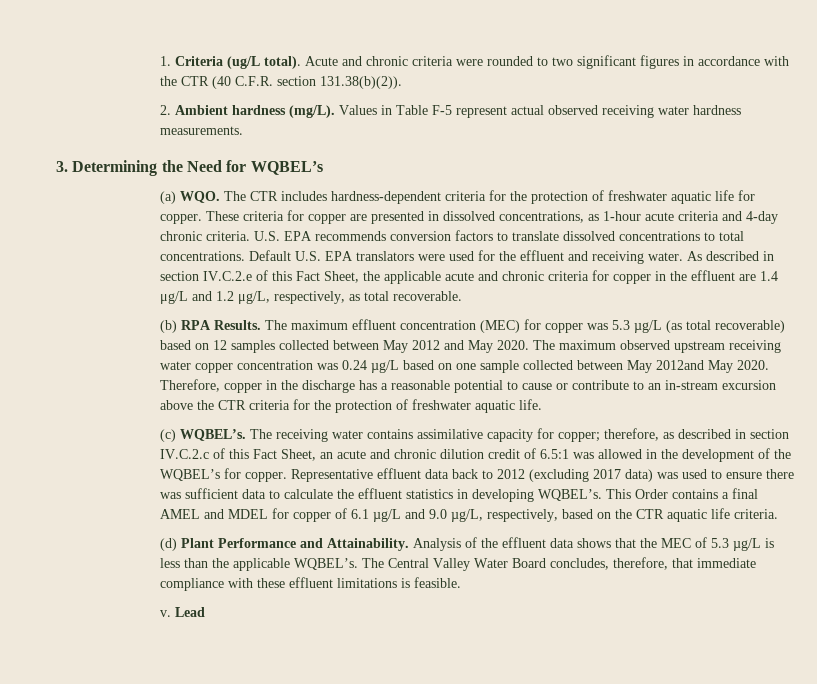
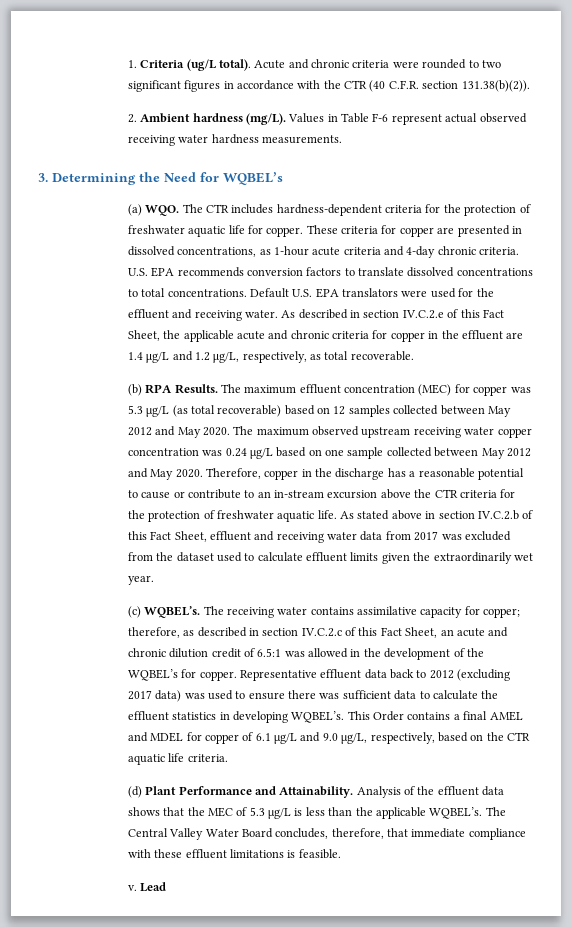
[431,105,452,115] F-5 -> [372,113,389,122] F-6
[655,360,704,370] 2012and -> [506,448,531,457] [127,468,148,478] 2012 and
(542, 404) none -> [340,510,534,520] [127,531,511,543] [127,552,533,564] [127,575,154,585] As stated above in section IV.C.2.b of this Fact Sheet, effluent and receiving water data from 2017 was excluded from the dataset used to calculate effluent limits given the extraordinarily wet year.

